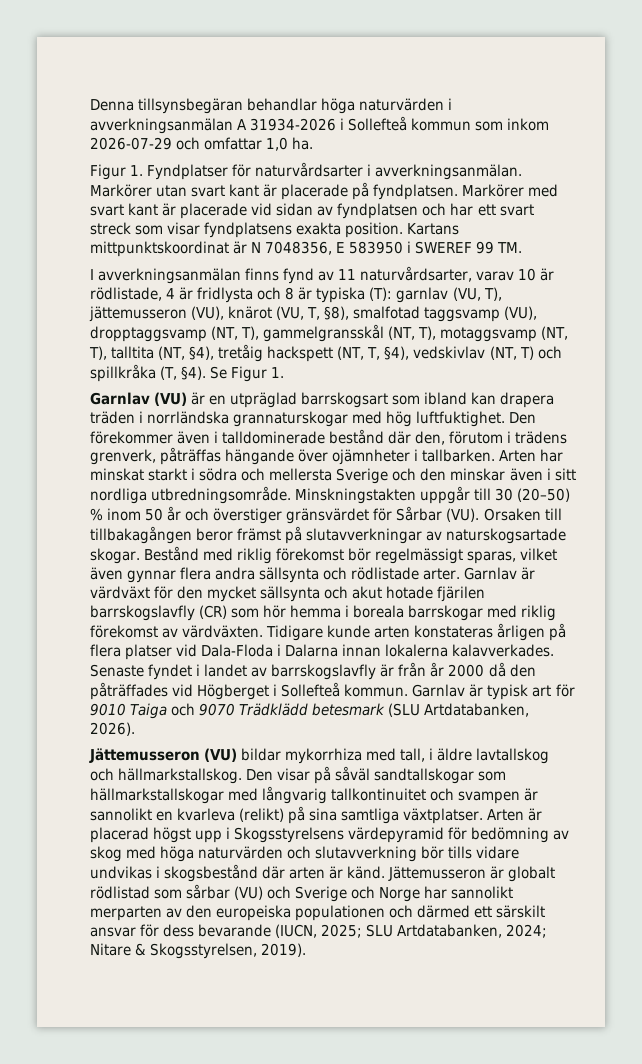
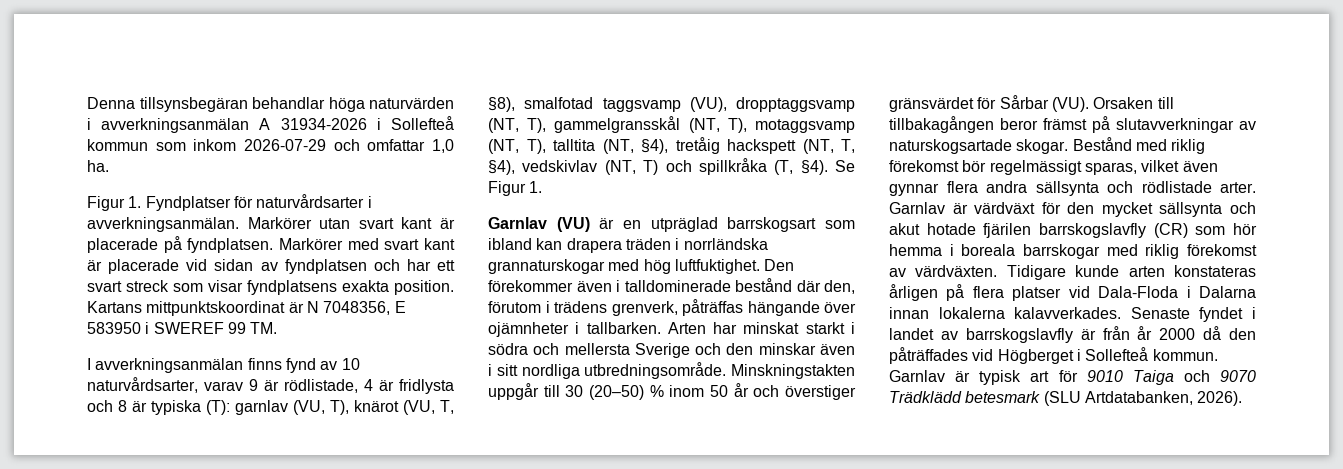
[338,269,357,280] 11 -> [341,358,360,370] 10
[518,268,537,281] 10 -> [249,379,258,391] 9
[89,306,225,322] jättemusseron (VU), -> (349, 407) none
[89,748,550,764] [90,766,507,784] [90,786,539,804] [90,806,543,824] [90,827,570,843] [90,846,520,862] [90,864,556,882] [90,884,514,902] [90,905,546,921] [90,924,548,938] [90,943,307,959] // Jättemusseron (VU) bildar mykorrhiza med tall, i äldre lavtallskog och hällmarkstallskog. Den visar på såväl sandtallskogar som hällmarkstallskogar med långvarig tallkontinuitet och svampen är sannolikt en kvarleva (relikt) på sina samtliga växtplatser. Arten är placerad högst upp i Skogsstyrelsens värdepyramid för bedömning av skog med höga naturvärden och slutavverkning bör tills vidare undvikas i skogsbestånd där arten är känd. Jättemusseron är globalt rödlistad som sårbar (VU) och Sverige och Norge har sannolikt merparten av den europeiska populationen och därmed ett särskilt ansvar för dess bevarande (IUCN, 2025; SLU Artdatabanken, 2024; Nitare & Skogsstyrelsen, 2019). -> (1243, 398) none

